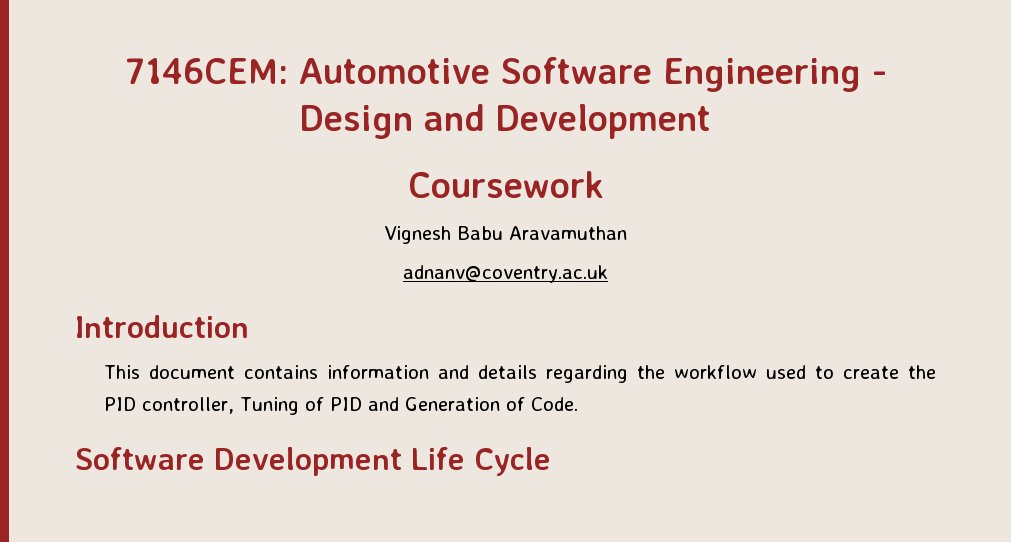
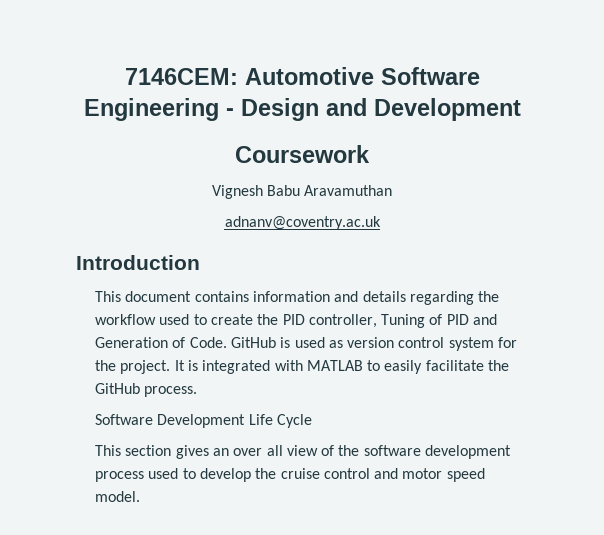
[75,447,551,476] // Software Development Life Cycle -> [230,337,518,351] [94,360,510,374] [94,383,198,397] [94,414,312,428] [94,445,512,459] [94,468,485,482] [94,491,140,502] GitHub is used as version control system for the project. It is integrated with MATLAB to easily facilitate the GitHub process. // Software Development Life Cycle // This section gives an over all view of the software development process used to develop the cruise control and motor speed model.

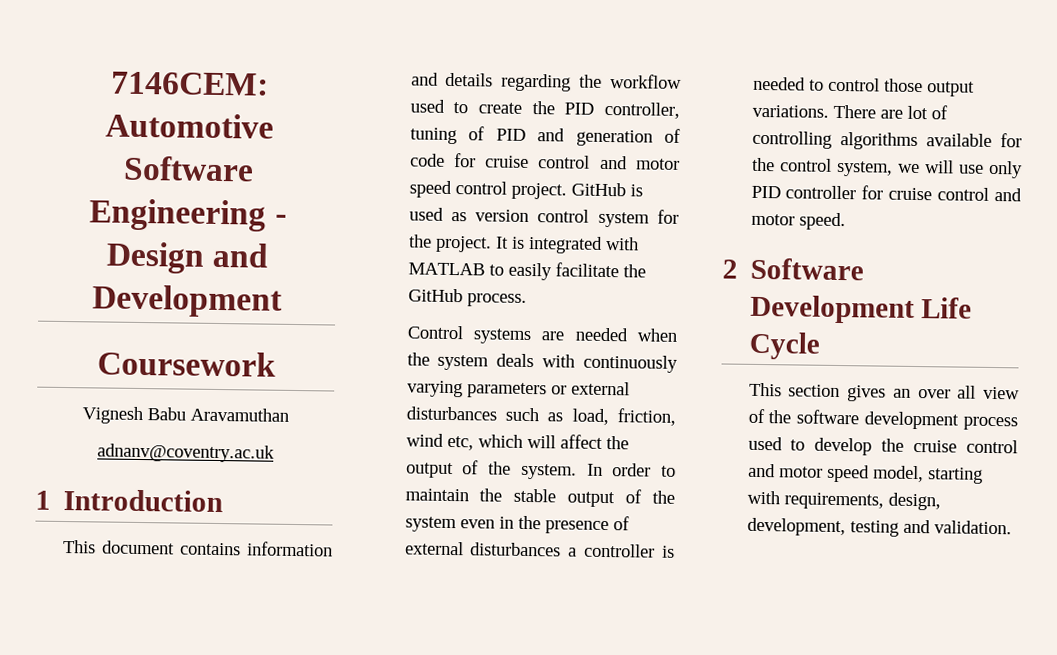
(381, 223) none -> [35,490,51,510] 1
[381,314,426,328] Tuning -> [409,127,457,145] tuning
[94,337,227,348] Generation of Code. -> [575,128,681,147] [409,153,680,170] [408,180,567,200] generation of code for cruise control and motor speed control project.
(198, 391) none -> [406,325,677,345] [406,352,678,373] [406,380,630,399] [405,406,676,426] [405,433,629,451] [405,460,676,480] [404,488,675,508] [404,515,630,535] [404,541,675,558] [752,76,975,97] [751,104,948,120] [751,130,1022,151] [751,157,1023,179] [750,185,1022,202] [750,212,846,231] [722,259,738,279] Control systems are needed when the system deals with continuously varying parameters or external disturbances such as load, friction, wind etc, which will affect the output of the system. In order to maintain the stable output of the system even in the presence of external disturbances a controller is needed to control those output variations. There are lot of controlling algorithms available for the control system, we will use only PID controller for cruise control and motor speed. // 2
[94,491,140,502] model. -> [872,465,983,484] [746,490,941,511] [746,517,1012,537] model, starting with requirements, design, development, testing and validation.

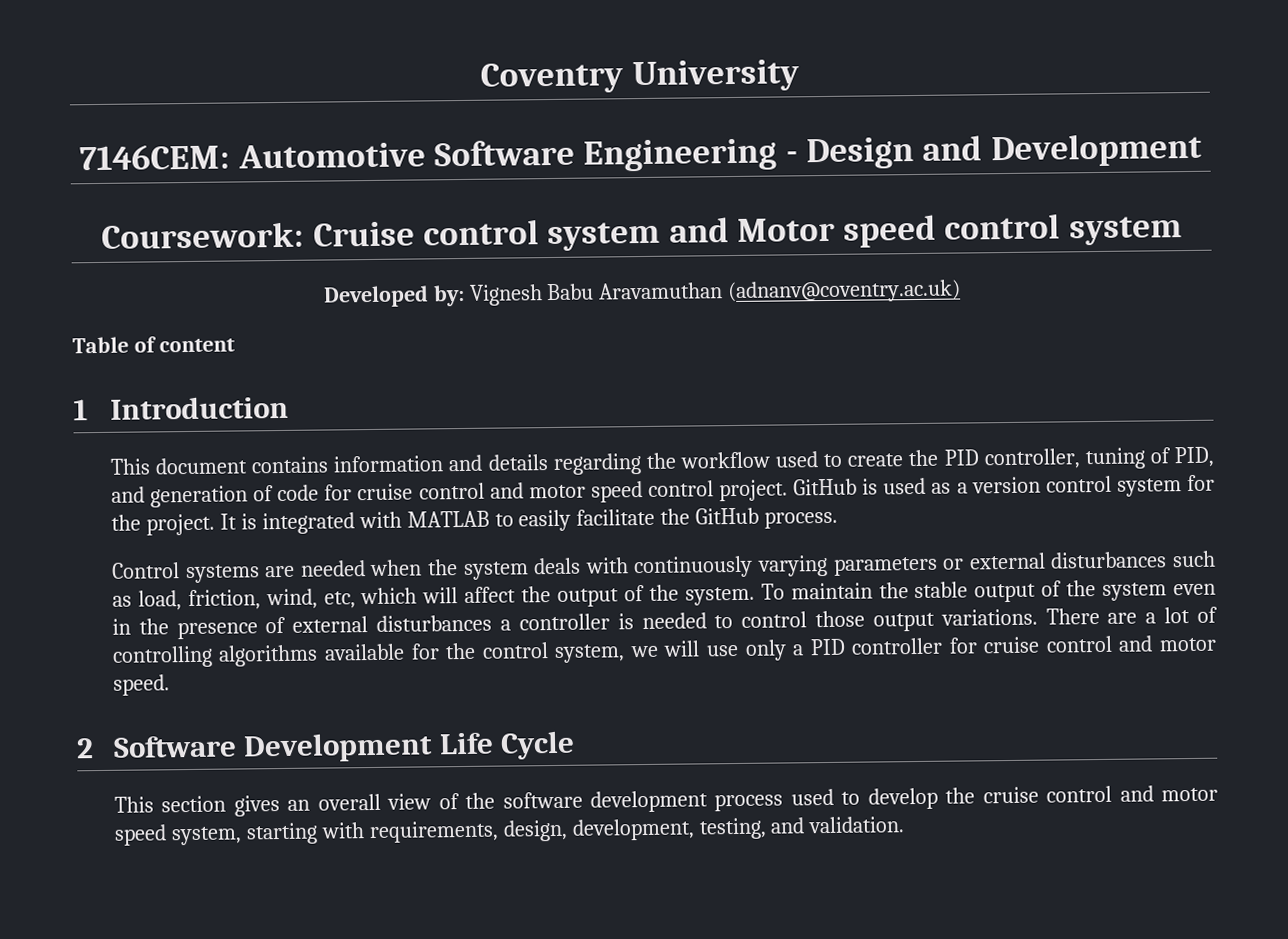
(110, 83) none -> [480,59,800,94] Coventry University //
[96,350,276,377] Coursework // -> [101,213,1182,252] [322,284,465,308] Coursework: Cruise control system and Motor speed control system // Developed by:
[96,443,275,463] // adnanv@coventry.ac.uk -> [727,279,962,304] [72,336,235,354] (adnanv@coventry.ac.uk) // Table of content
[495,128,526,141] PID -> [1173,446,1215,468] PID,
(467, 216) none -> [956,482,968,494] a
[405,433,444,447] wind -> [265,588,318,610] wind,
[586,463,676,477] In order to -> [760,583,785,600] To
(903, 114) none -> [1145,612,1157,624] a
(1023, 169) none -> [792,644,805,656] a
[917,385,977,399] over all -> [317,793,381,811] overall
[872,465,924,483] model, -> [170,826,242,846] system,
[849,520,899,537] testing -> [698,817,767,840] testing,

